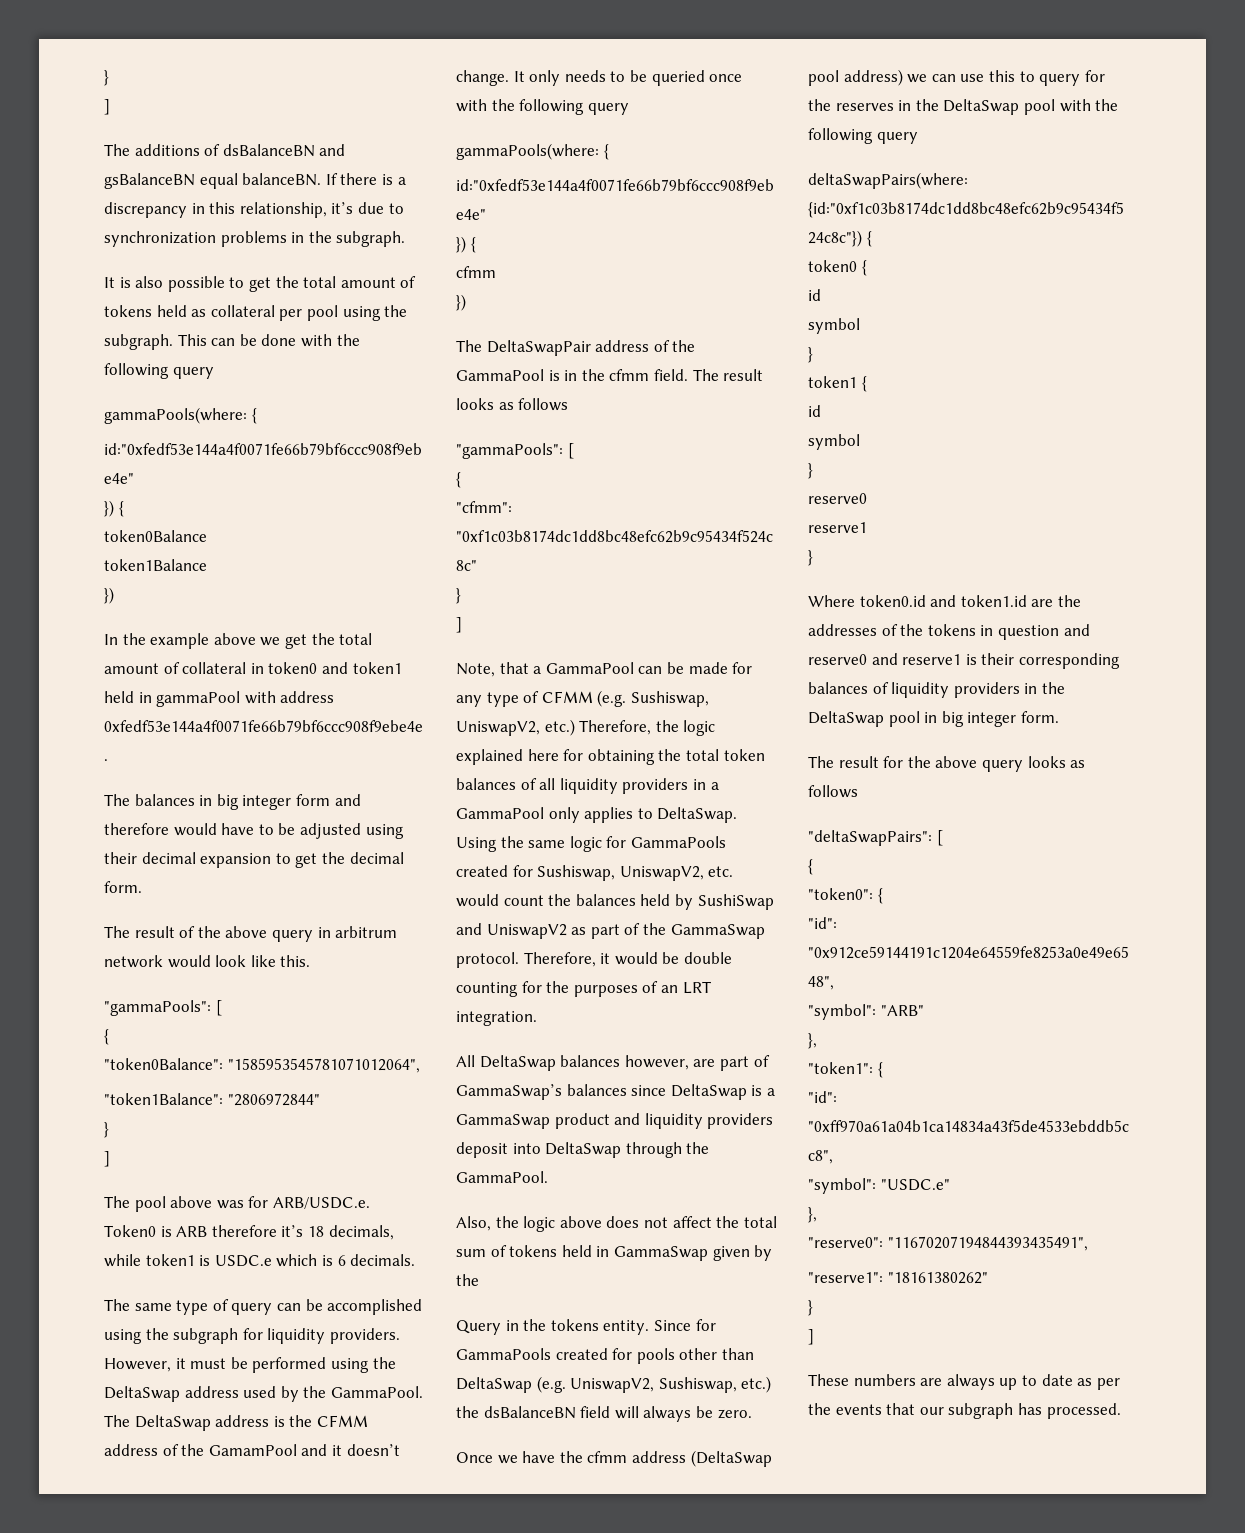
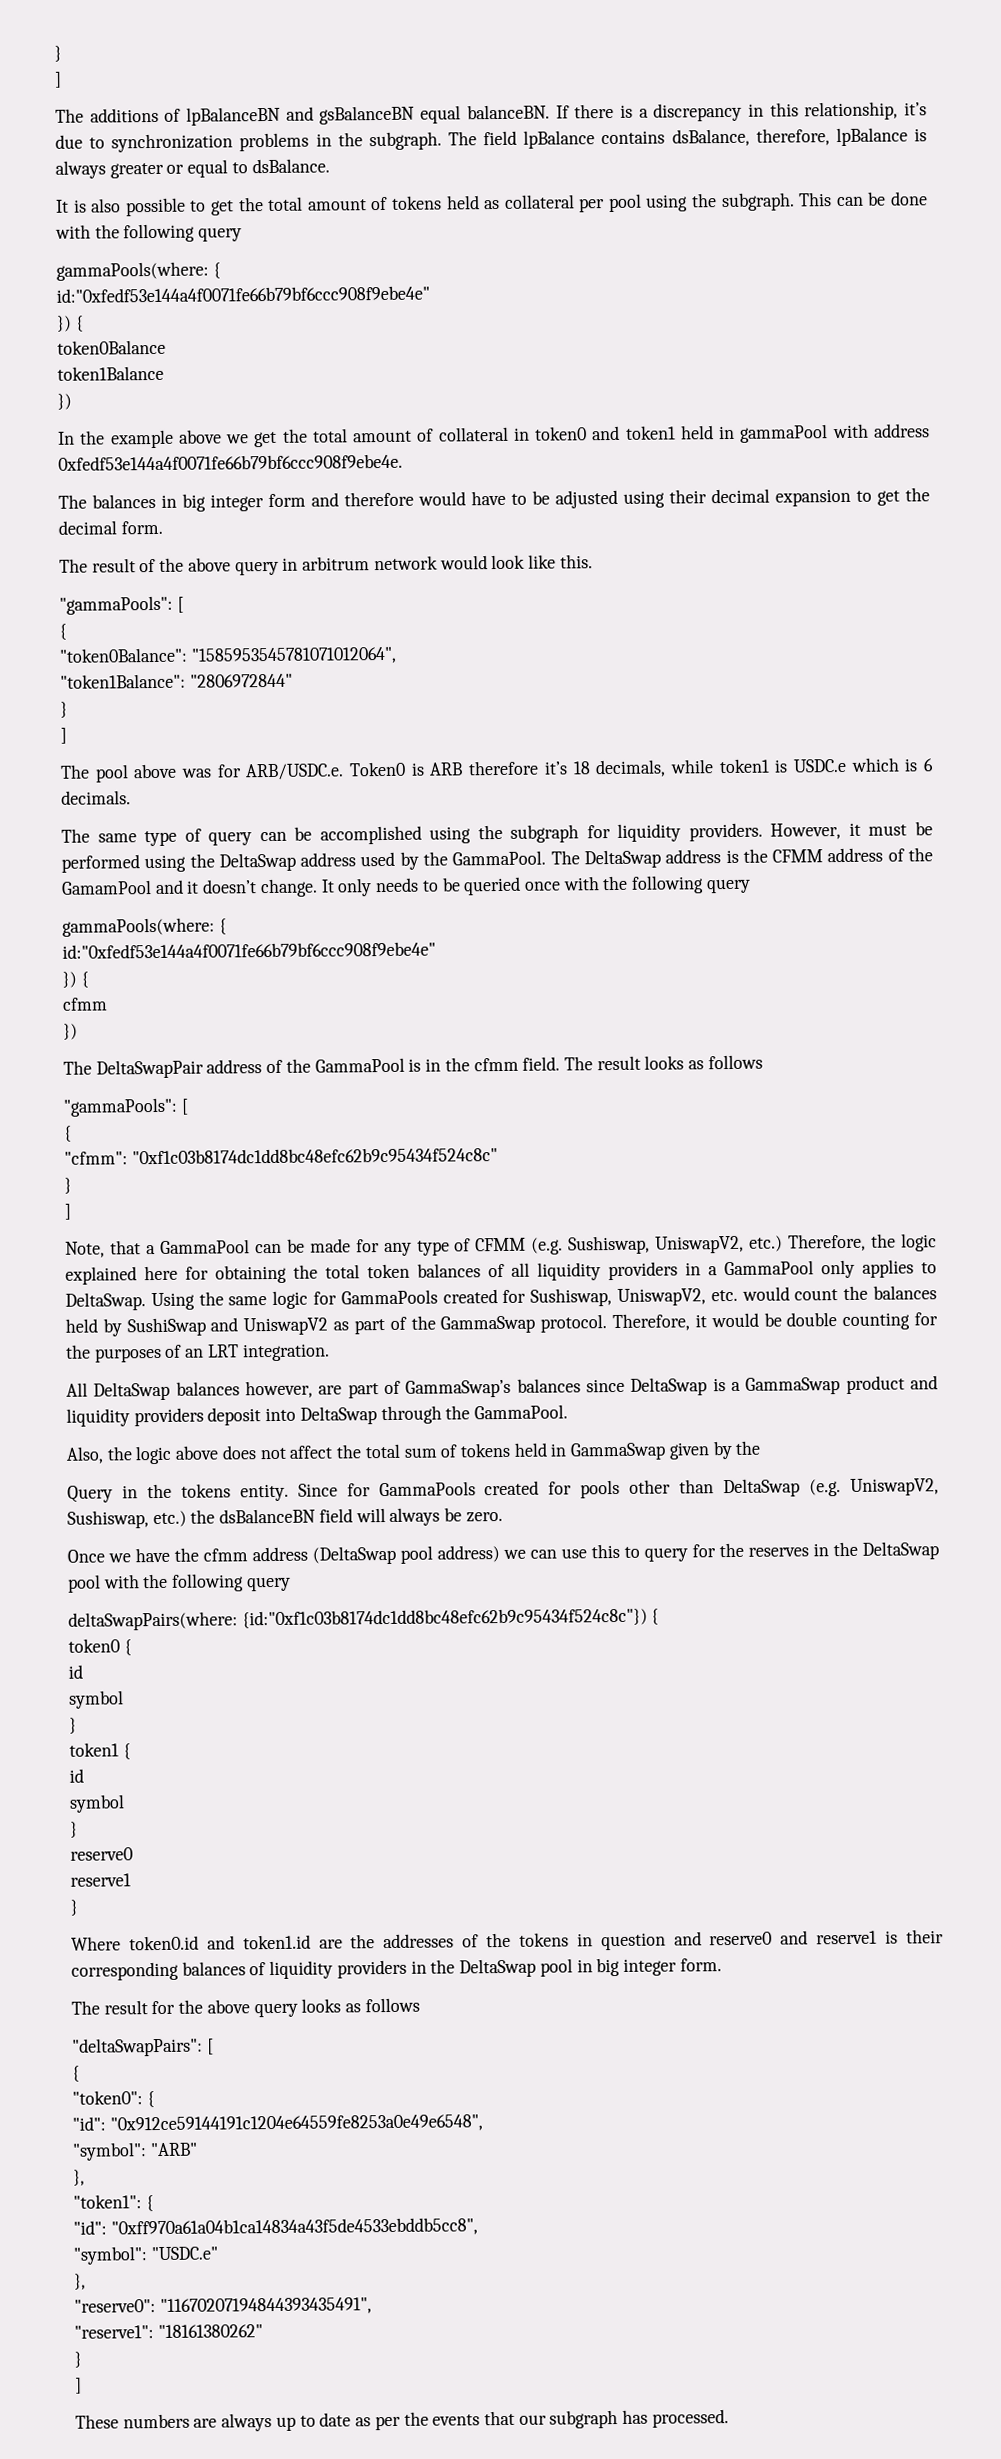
[222,144,315,157] dsBalanceBN -> [186,106,282,126] lpBalanceBN
(406, 239) none -> [448,127,927,149] [55,158,330,179] The field lpBalance contains dsBalance, therefore, lpBalance is always greater or equal to dsBalance.

